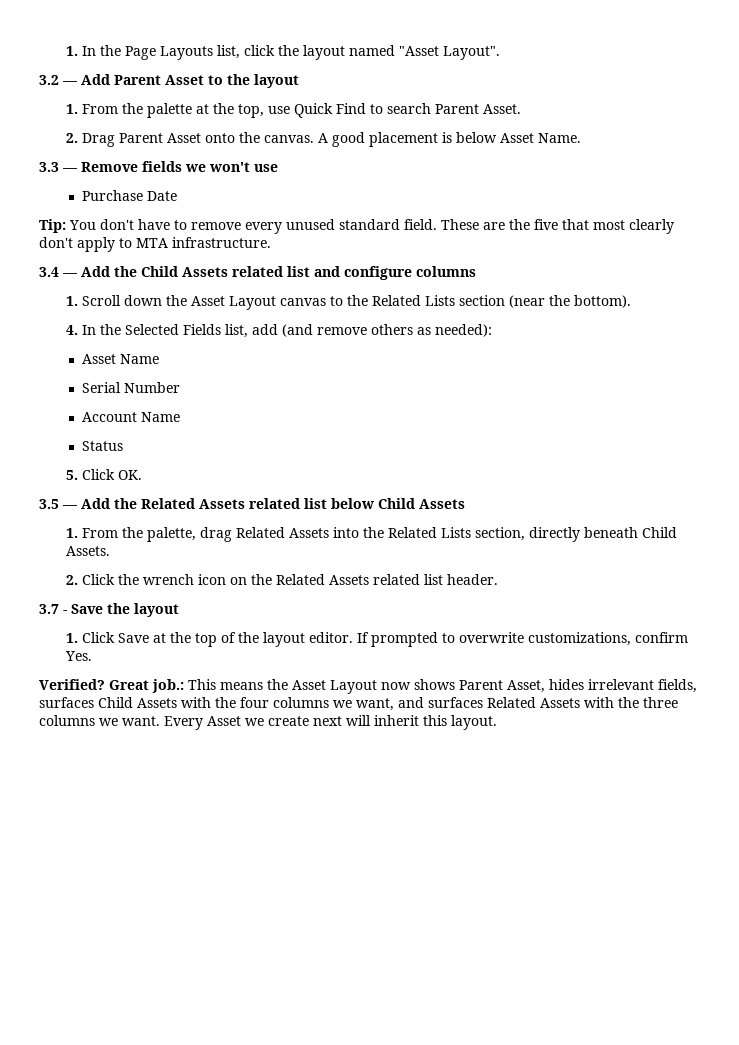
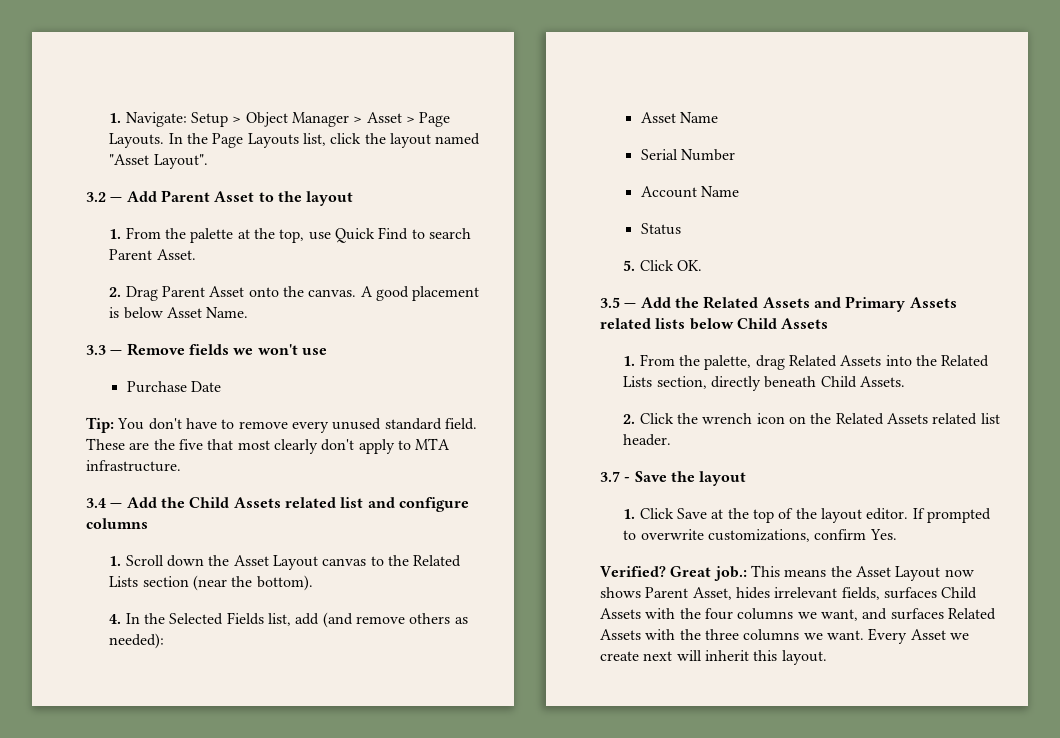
[66,46,79,56] 1. -> [109,112,451,127] [109,133,165,148] 1. Navigate: Setup > Object Manager > Asset > Page Layouts.
[249,498,327,509] related list -> [813,296,957,312] [600,318,686,329] and Primary Assets related lists

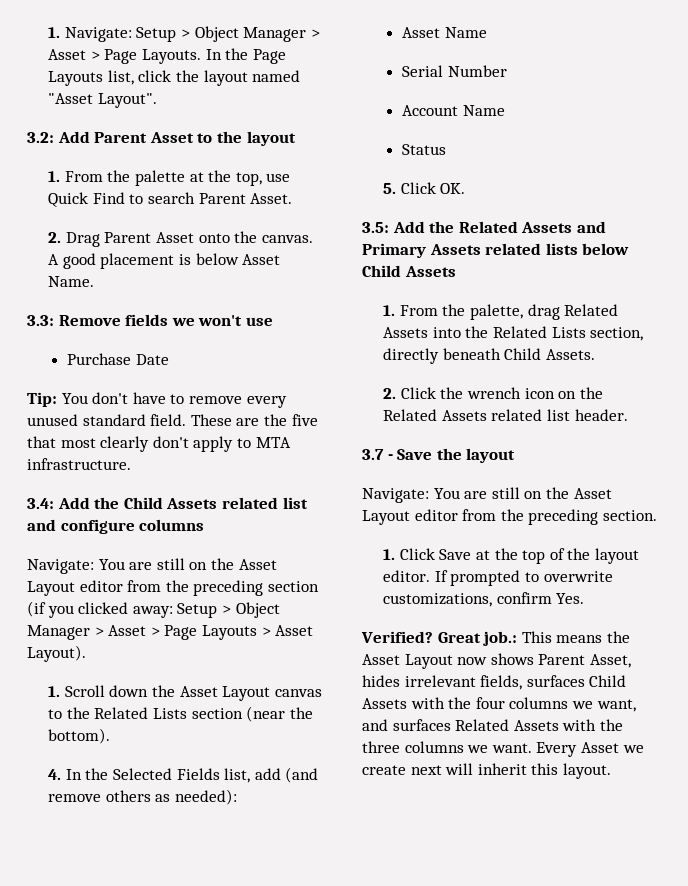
[86,192,123,202] 3.2 — -> [27,132,54,143] 3.2:
[86,345,123,355] 3.3 — -> [27,315,54,326] 3.3:
[86,498,123,508] 3.4 — -> [27,498,54,509] 3.4:
(148, 523) none -> [27,558,277,574] [27,580,319,596] [27,601,280,618] [27,625,314,640] [27,645,86,662] // Navigate: You are still on the Asset Layout editor from the preceding section (if you clicked away: Setup > Object Manager > Asset > Page Layouts > Asset Layout).
[600,297,637,308] 3.5 — -> [362,222,389,233] 3.5:
(747, 478) none -> [362,487,612,503] [362,509,657,525] // Navigate: You are still on the Asset Layout editor from the preceding section.

